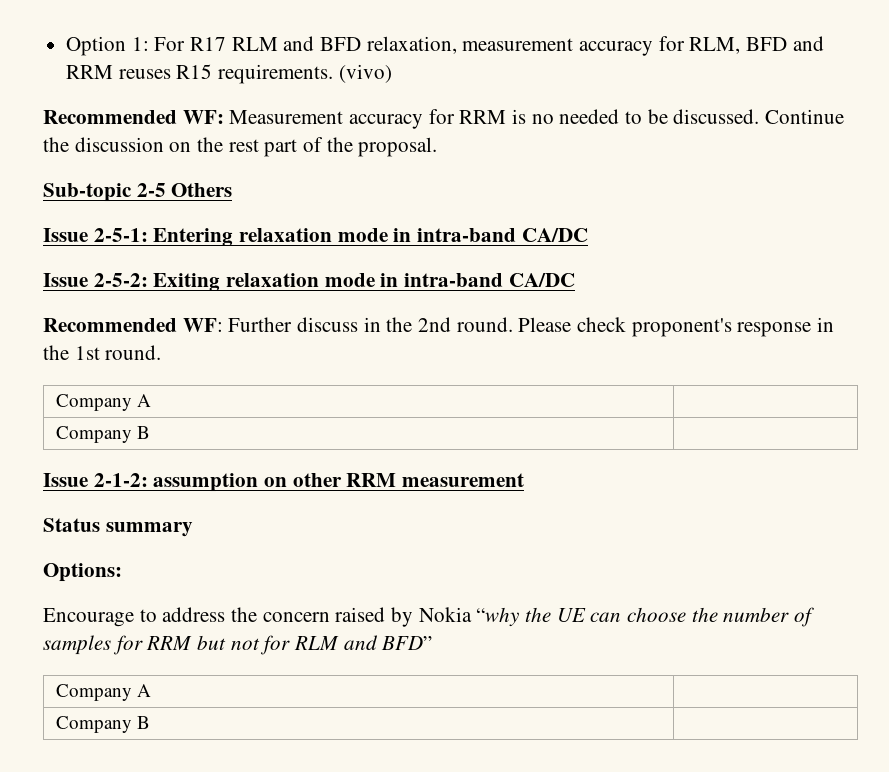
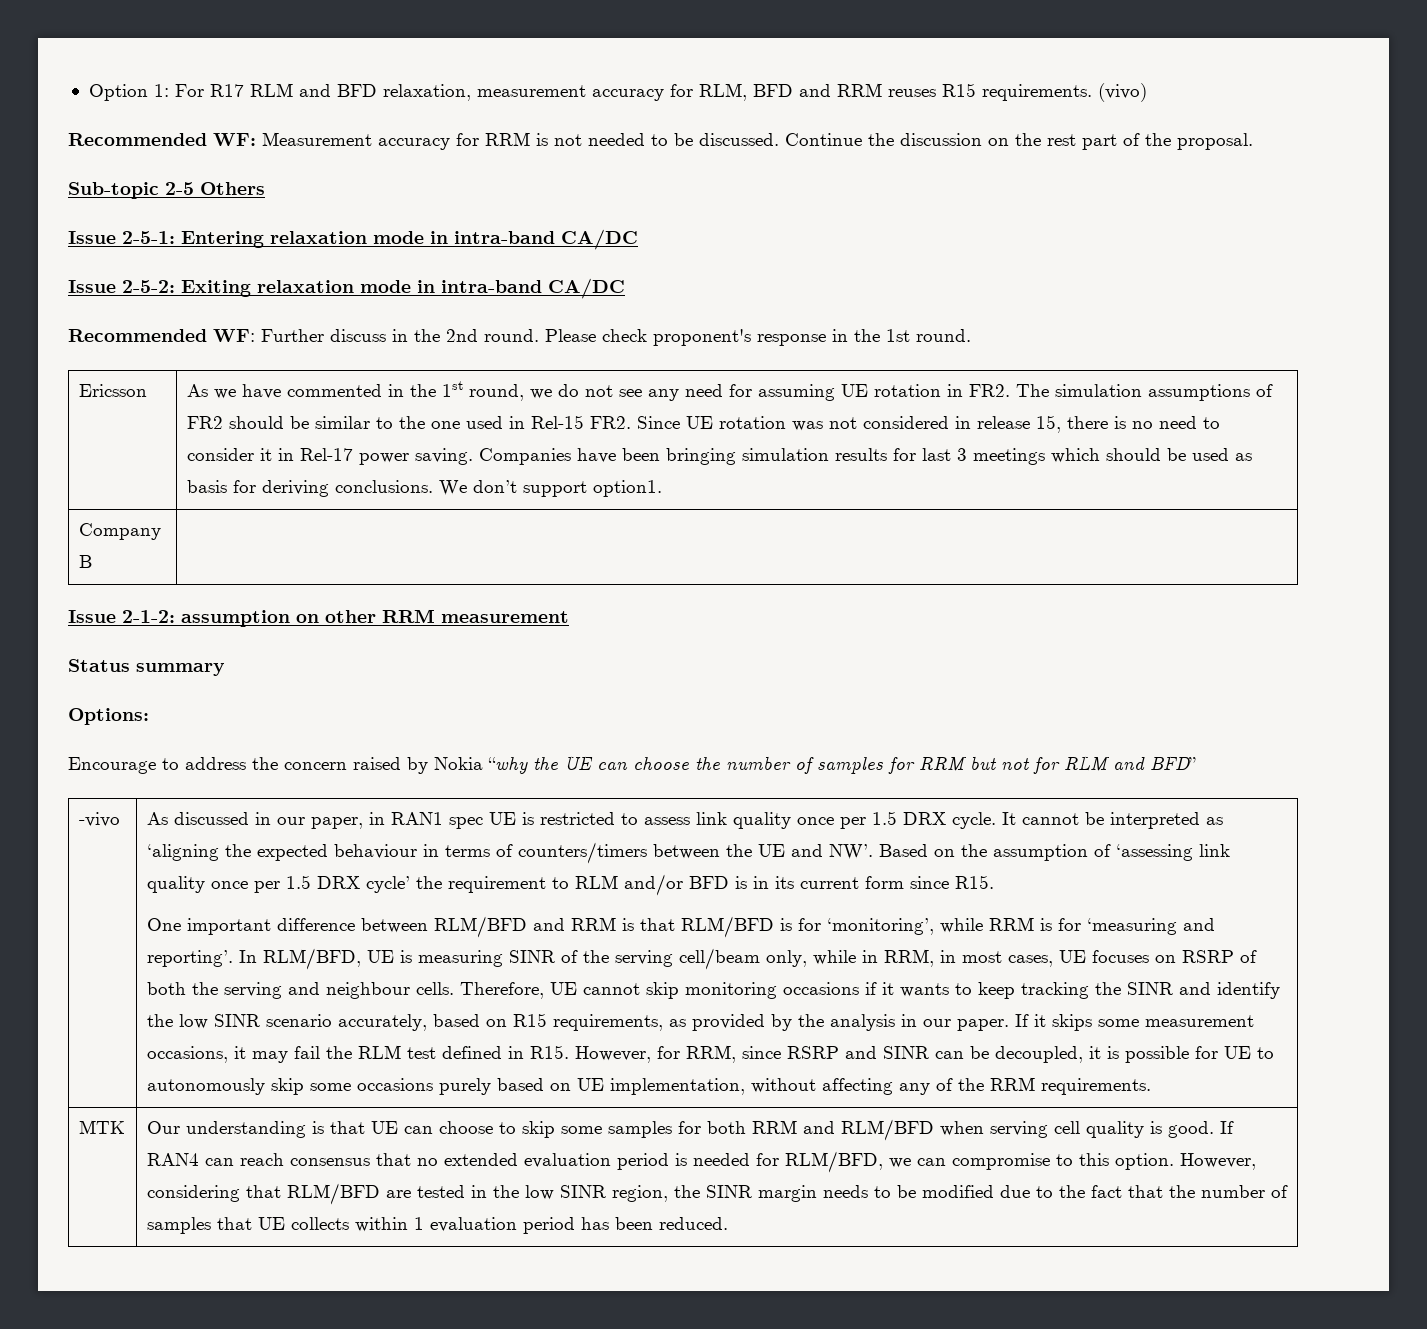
[531,114,554,124] no -> [554,134,582,146] not
[55,394,151,411] Company A | -> [78,384,147,397] [186,381,1273,401] [186,415,1220,433] [186,448,1252,465] [186,480,662,497] Ericsson | As we have commented in the 1st round, we do not see any need for assuming UE rotation in FR2. The simulation assumptions of FR2 should be similar to the one used in Rel-15 FR2. Since UE rotation was not considered in release 15, there is no need to consider it in Rel-17 power saving. Companies have been bringing simulation results for last 3 meetings which should be used as basis for deriving conclusions. We don’t support option1.
[55,684,151,701] [55,716,150,733] Company A | // Company B | -> [78,812,120,827] [146,811,1223,829] [146,842,1230,864] [146,874,994,896] [146,916,1215,938] [146,948,1257,970] [146,982,1280,999] [146,1013,1254,1031] [146,1045,1274,1063] [146,1077,1151,1095] [78,1120,125,1134] [146,1119,1234,1141] [146,1151,1256,1173] [146,1183,1288,1205] [146,1217,728,1234] -vivo | As discussed in our paper, in RAN1 spec UE is restricted to assess link quality once per 1.5 DRX cycle. It cannot be interpreted as ‘aligning the expected behaviour in terms of counters/timers between the UE and NW’. Based on the assumption of ‘assessing link quality once per 1.5 DRX cycle’ the requirement to RLM and/or BFD is in its current form since R15. // One important difference between RLM/BFD and RRM is that RLM/BFD is for ‘monitoring’, while RRM is for ‘measuring and reporting’. In RLM/BFD, UE is measuring SINR of the serving cell/beam only, while in RRM, in most cases, UE focuses on RSRP of both the serving and neighbour cells. Therefore, UE cannot skip monitoring occasions if it wants to keep tracking the SINR and identify the low SINR scenario accurately, based on R15 requirements, as provided by the analysis in our paper. If it skips some measurement occasions, it may fail the RLM test defined in R15. However, for RRM, since RSRP and SINR can be decoupled, it is possible for UE to autonomously skip some occasions purely based on UE implementation, without affecting any of the RRM requirements. // MTK | Our understanding is that UE can choose to skip some samples for both RRM and RLM/BFD when serving cell quality is good. If RAN4 can reach consensus that no extended evaluation period is needed for RLM/BFD, we can compromise to this option. However, considering that RLM/BFD are tested in the low SINR region, the SINR margin needs to be modified due to the fact that the number of samples that UE collects within 1 evaluation period has been reduced.

